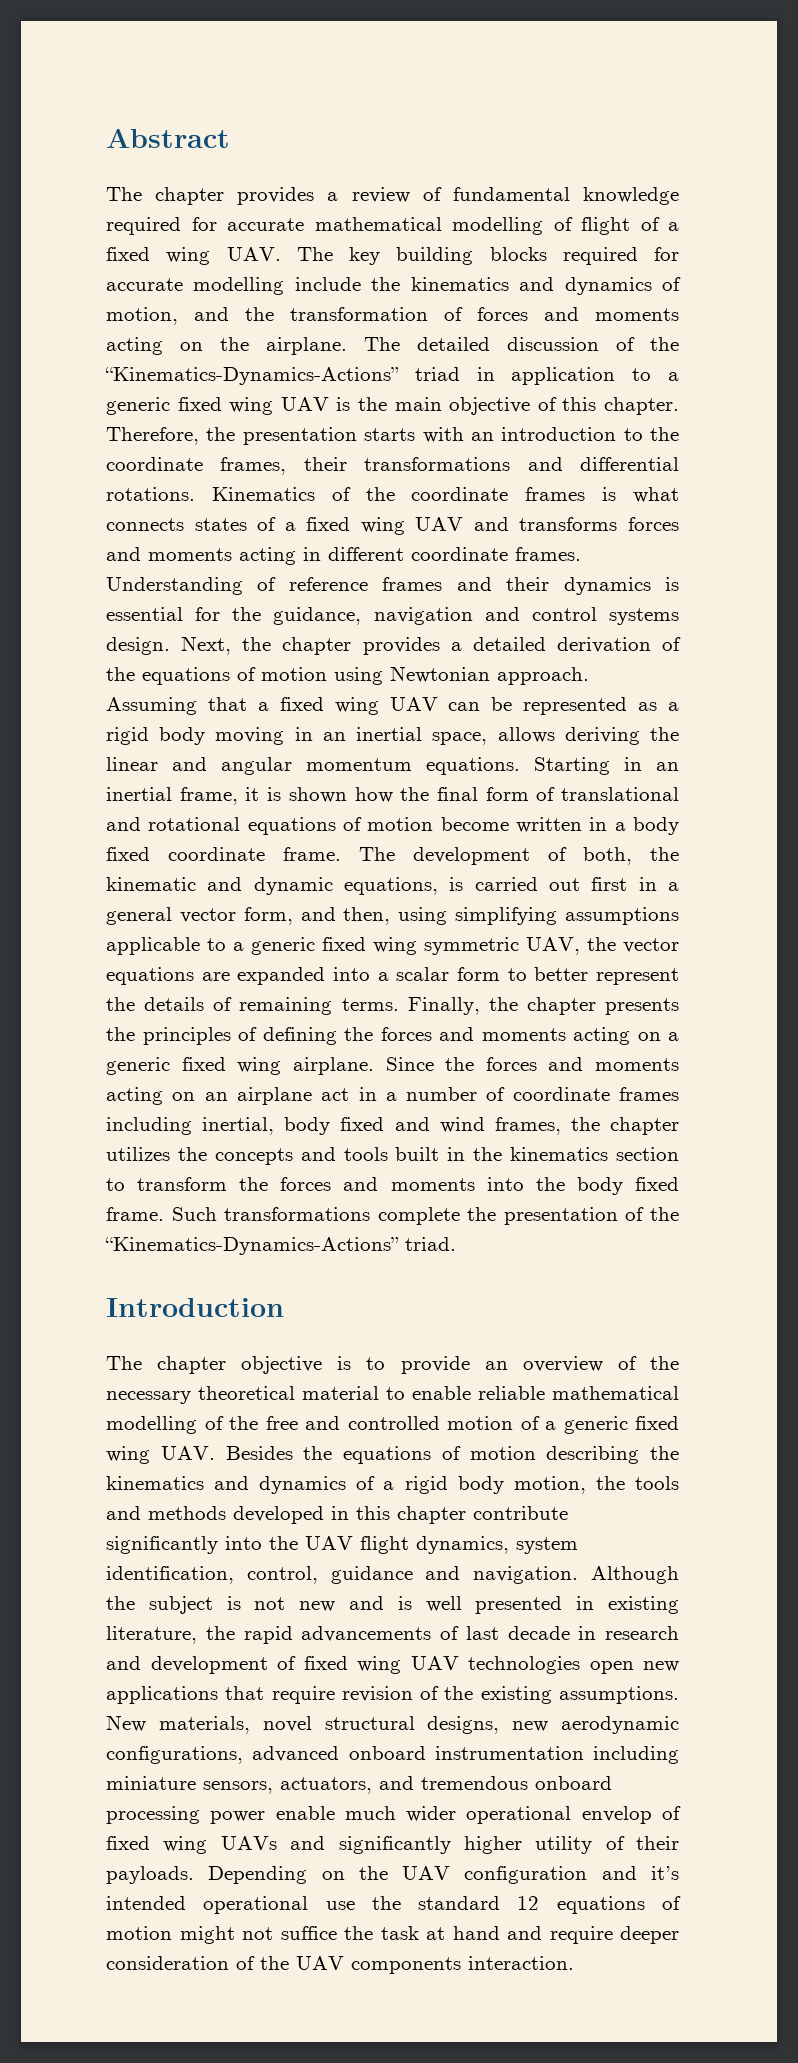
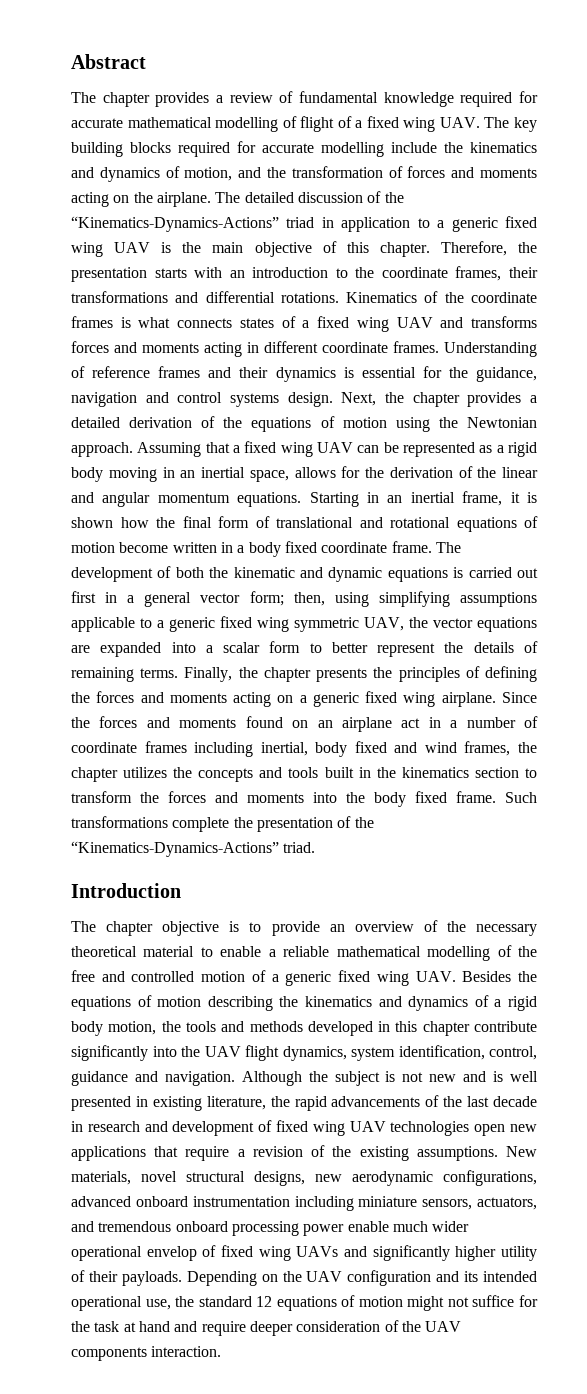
(383, 676) none -> [438,417,458,428] the
[564,727,640,745] deriving -> [341,466,473,478] for the derivation of
[583,847,632,865] both, -> [175,567,204,578] both
[344,877,438,895] equations, -> [387,567,448,582] equations
[243,907,336,925] form, and -> [249,591,284,606] form;
[106,1087,163,1105] acting -> [245,716,283,728] found
(471, 1393) none -> [268,949,276,957] a
(459, 1633) none -> [443,1096,463,1107] the
(335, 1695) none -> [237,1149,245,1157] a
[651,1866,679,1880] it’s -> [464,1271,479,1282] its
[325,1901,355,1910] use -> [145,1299,171,1310] use,
(337, 1933) none -> [519,1295,539,1307] for

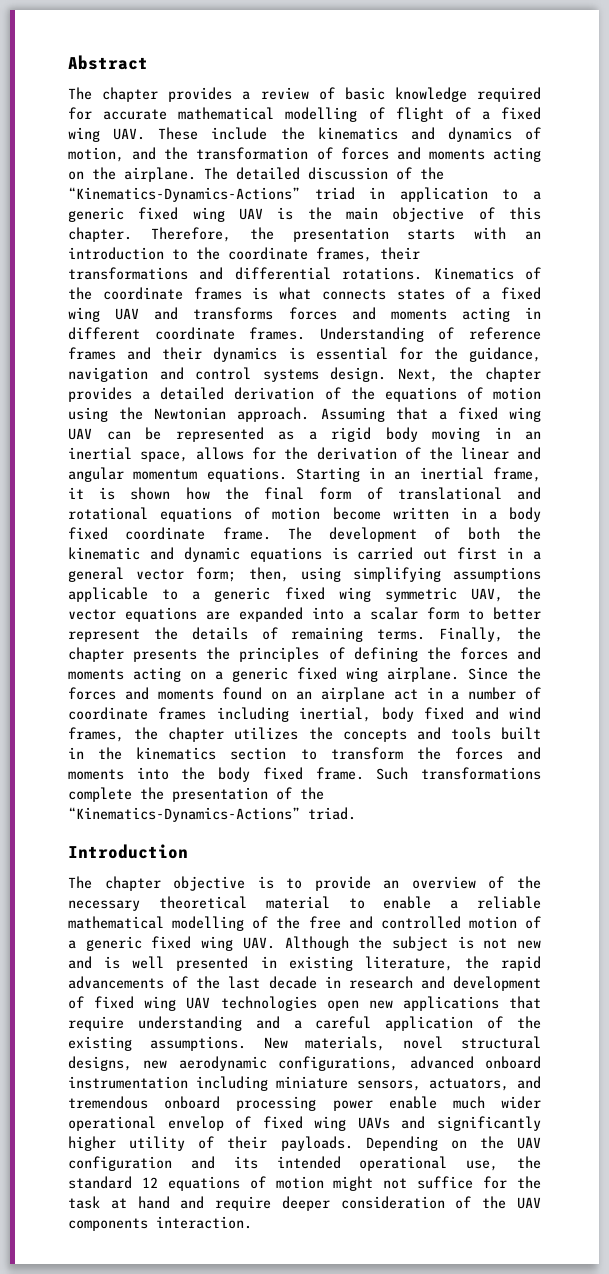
[299,91,378,103] fundamental -> [344,87,385,100] basic
[484,117,538,132] [71,141,384,157] The key building blocks required for accurate modelling -> [158,127,199,140] These
[462,971,538,982] [71,995,538,1011] [71,1021,538,1036] [71,1045,537,1061] [71,1071,235,1086] Besides the equations of motion describing the kinematics and dynamics of a rigid body motion, the tools and methods developed in this chapter contribute significantly into the UAV flight dynamics, system identification, control, guidance and navigation. -> (275, 943) none
[237,1146,303,1157] a revision -> [137,1016,474,1031] understanding and a careful application

